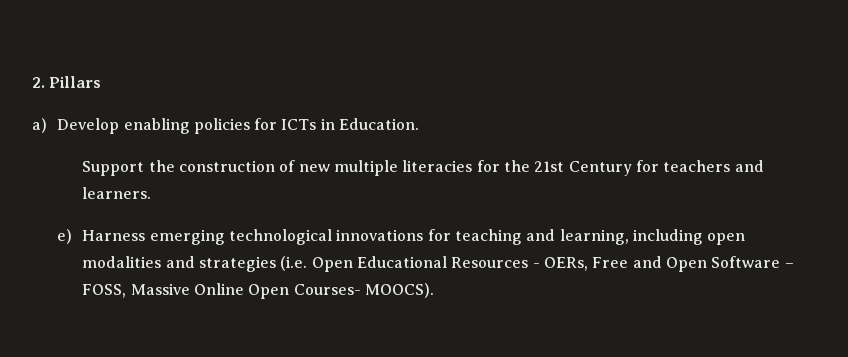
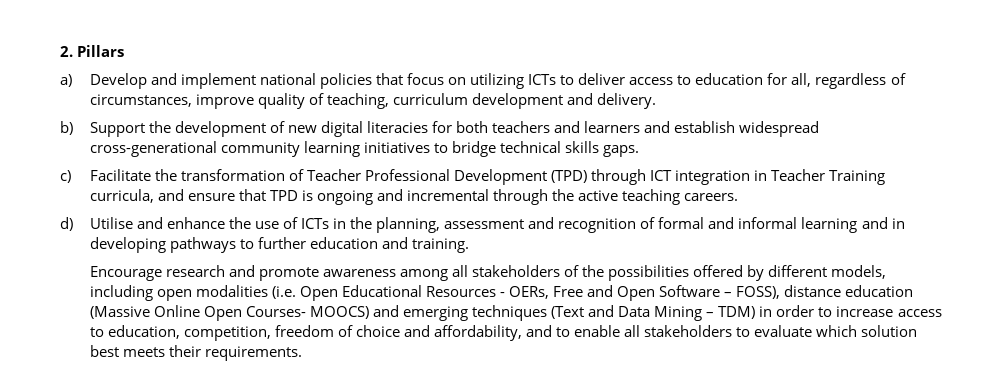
[123,118,420,134] [82,160,764,176] [82,187,152,199] [57,229,629,245] enabling policies for ICTs in Education. // Support the construction of new multiple literacies for the 21st Century for teachers and learners. // e) Harness emerging technological innovations for teaching and learning, -> [150,73,906,89] [89,93,657,109] [60,121,820,137] [89,141,640,157] [60,169,886,185] [89,189,739,205] [60,217,905,233] [89,237,469,253] [89,265,887,281] and implement national policies that focus on utilizing ICTs to deliver access to education for all, regardless of circumstances, improve quality of teaching, curriculum development and delivery. // b) Support the development of new digital literacies for both teachers and learners and establish widespread cross-generational community learning initiatives to bridge technical skills gaps. // c) Facilitate the transformation of Teacher Professional Development (TPD) through ICT integration in Teacher Training curricula, and ensure that TPD is ongoing and incremental through the active teaching careers. // d) Utilise and enhance the use of ICTs in the planning, assessment and recognition of formal and informal learning and in developing pathways to further education and training. // Encourage research and promote awareness among all stakeholders of the possibilities offered by different models,
[165,256,277,272] and strategies -> (268, 291) none
[82,283,434,299] FOSS, Massive Online Open Courses- MOOCS). -> [736,285,914,299] [89,305,942,321] [89,325,918,341] [89,345,302,361] FOSS), distance education (Massive Online Open Courses- MOOCS) and emerging techniques (Text and Data Mining – TDM) in order to increase access to education, competition, freedom of choice and affordability, and to enable all stakeholders to evaluate which solution best meets their requirements.

